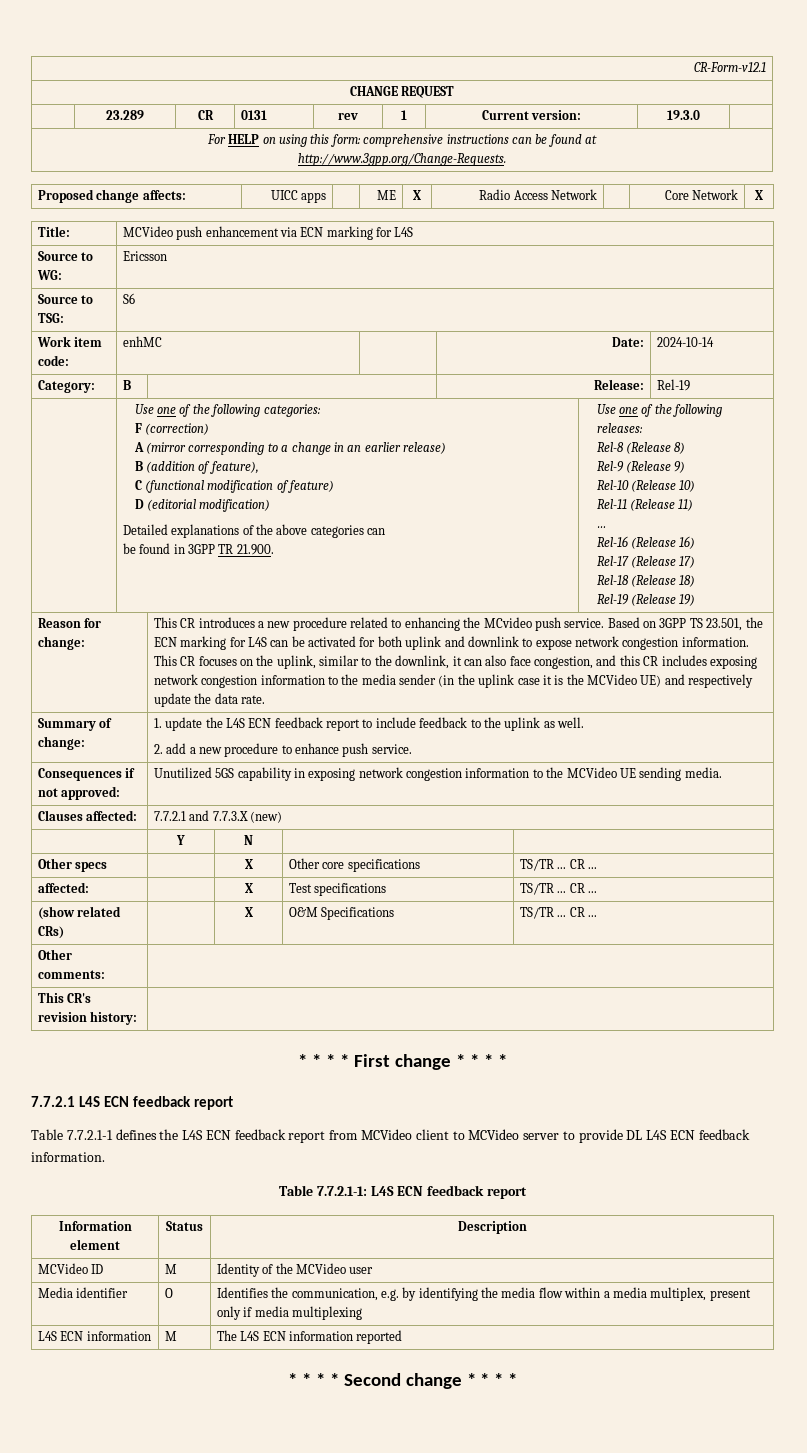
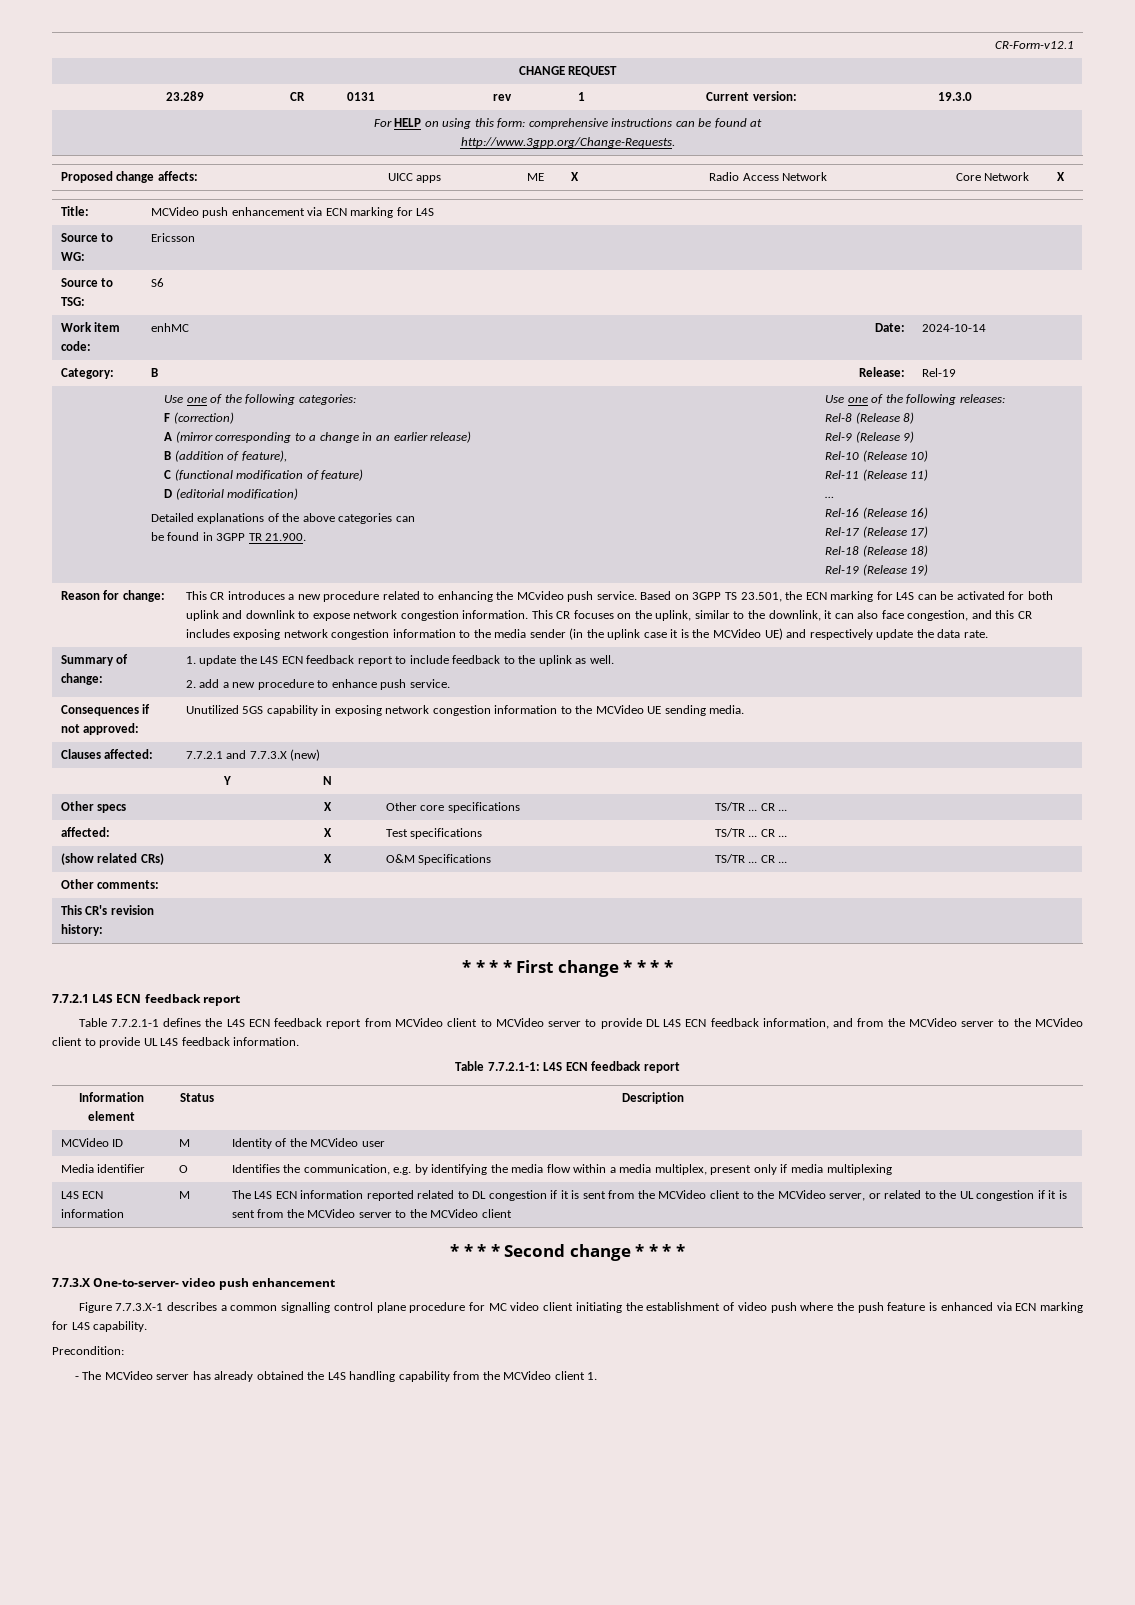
(750, 1134) none -> [762,1018,1084,1029] [52,1037,230,1048] information, and from the MCVideo server to the MCVideo client to provide UL L4S feedback
(403, 1337) none -> [417,1190,1067,1201] [231,1209,512,1218] related to DL congestion if it is sent from the MCVideo client to the MCVideo server, or related to the UL congestion if it is sent from the MCVideo server to the MCVideo client
(518, 1379) none -> [52,1278,335,1290] [78,1302,1084,1313] [52,1321,148,1332] [52,1346,124,1355] [74,1371,598,1382] // 7.7.3.X One-to-server- video push enhancement // Figure 7.7.3.X-1 describes a common signalling control plane procedure for MC video client initiating the establishment of video push where the push feature is enhanced via ECN marking for L4S capability. // Precondition: // - The MCVideo server has already obtained the L4S handling capability from the MCVideo client 1.

